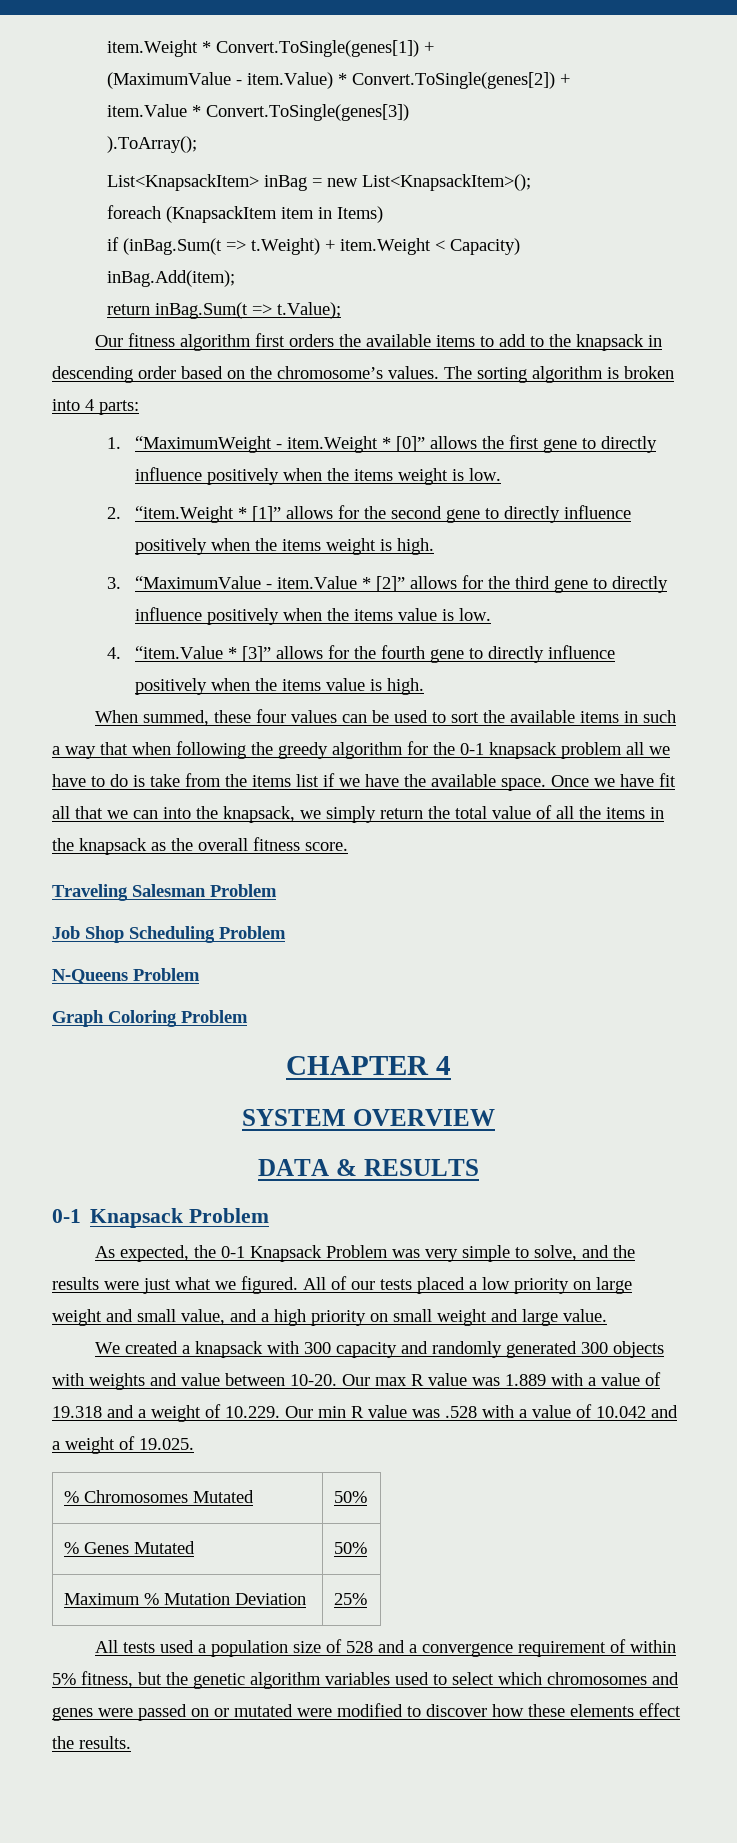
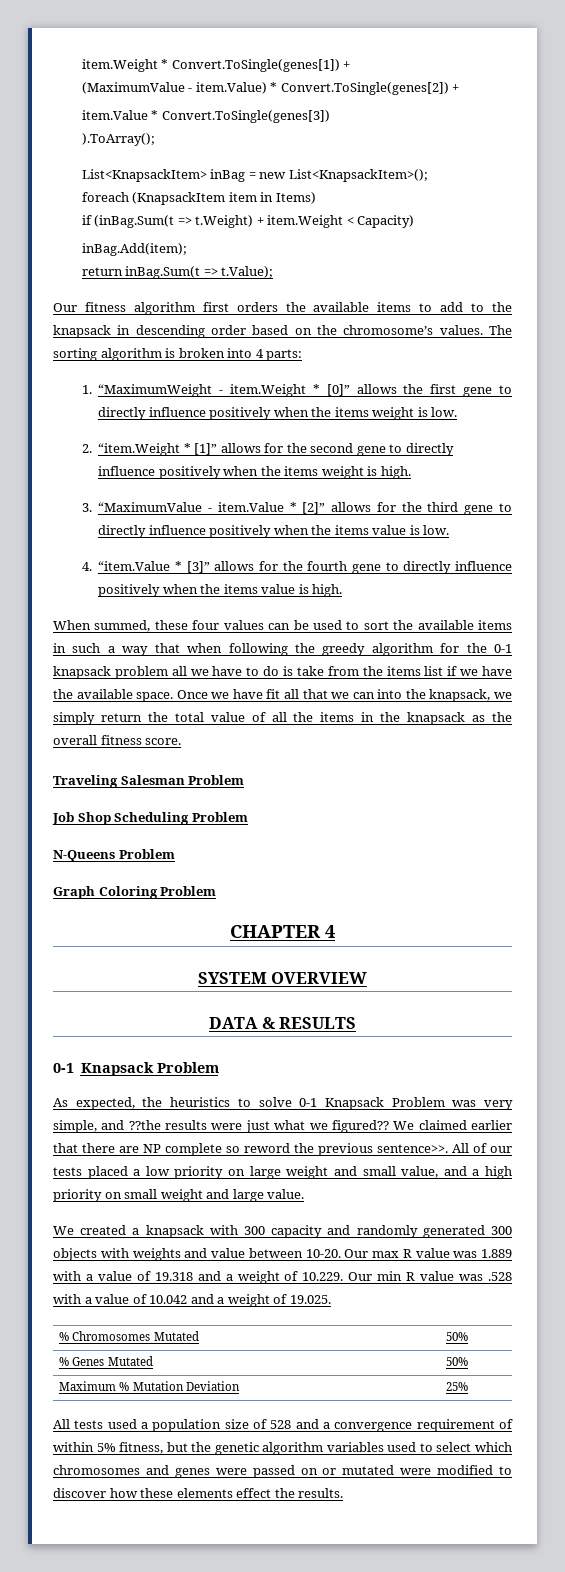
(216, 1251) none -> [170,1097,292,1107] heuristics to solve
[461,1245,635,1262] simple to solve, and the -> [53,1120,161,1133] simple, and ??the
[241,1276,298,1294] figured. -> [331,1120,512,1133] [53,1143,448,1156] figured?? We claimed earlier that there are NP complete so reword the previous sentence>>.

